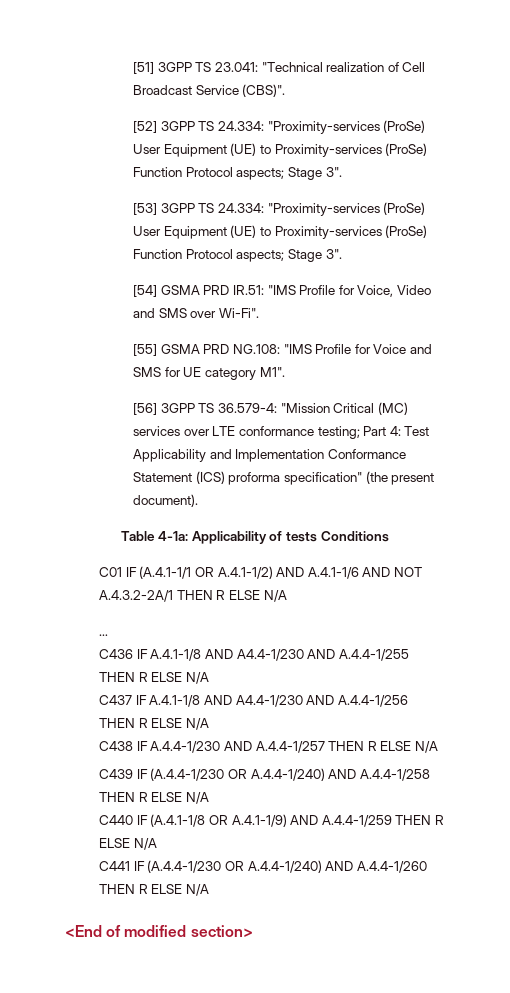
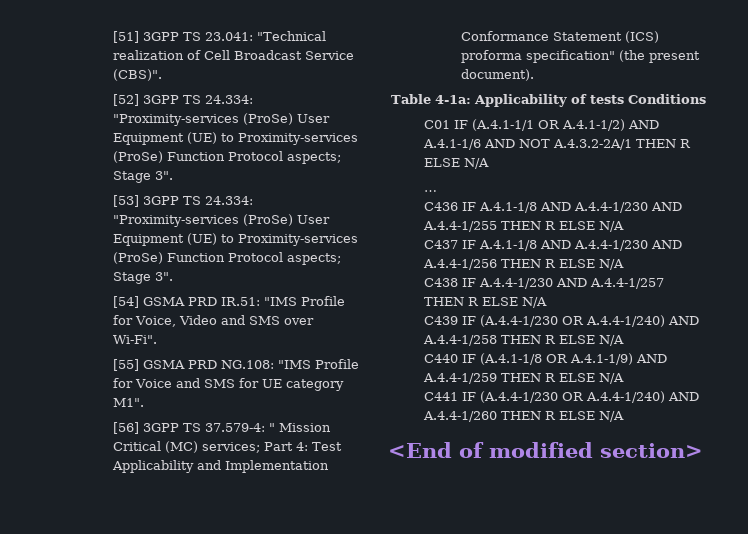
[217,402,408,415] [132,426,360,439] 36.579-4: "Mission Critical (MC) services over LTE conformance testing; -> [204,423,331,432] [112,441,260,453] 37.579-4: " Mission Critical (MC) services;
[236,649,304,661] A4.4-1/230 -> [574,202,649,213] A.4.4-1/230
[235,695,303,707] A4.4-1/230 -> [574,240,649,251] A.4.4-1/230

